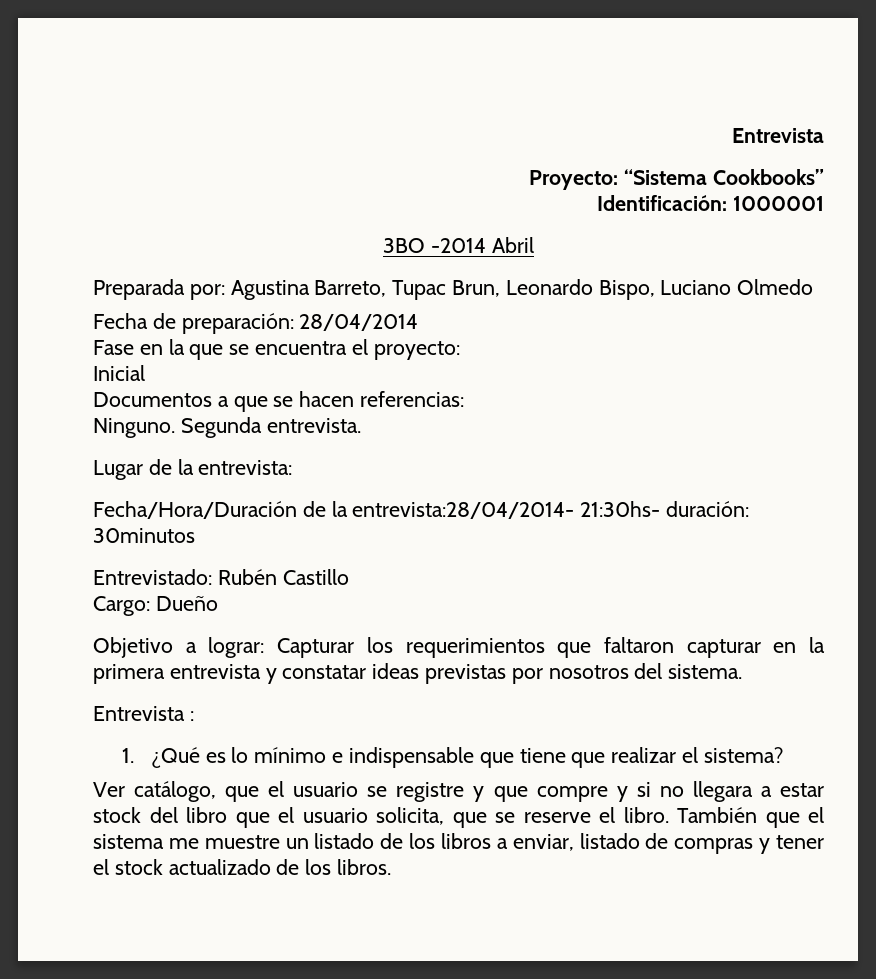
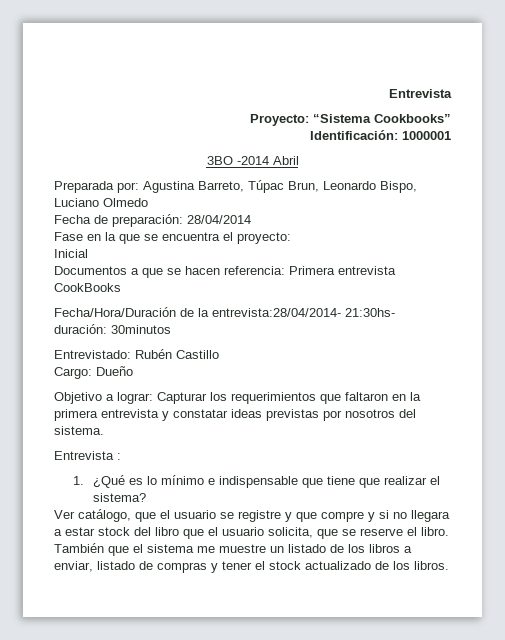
[392,280,447,300] Tupac -> [248,180,284,193] Túpac
[360,391,465,407] [93,417,361,438] [93,459,293,480] referencias: // Ninguno. Segunda entrevista. // Lugar de la entrevista: -> [224,266,396,275] [54,283,121,292] referencia: Primera entrevista CookBooks
[686,639,761,658] capturar -> (388, 396) none

